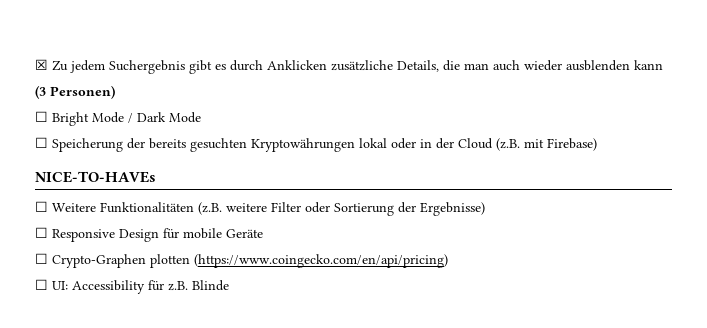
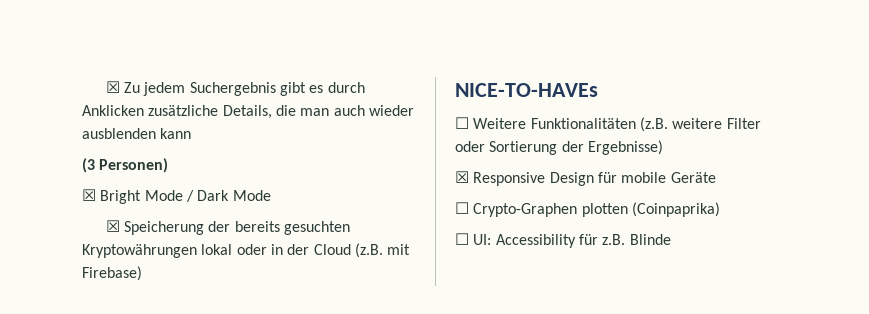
[35,111,48,122] ☐ -> [82,189,96,201] ☒
[35,137,48,148] ☐ -> [105,220,120,232] ☒
[35,227,48,238] ☐ -> [455,171,469,183] ☒
[194,254,448,268] (https://www.coingecko.com/en/api/pricing) -> [631,202,720,217] (Coinpaprika)

